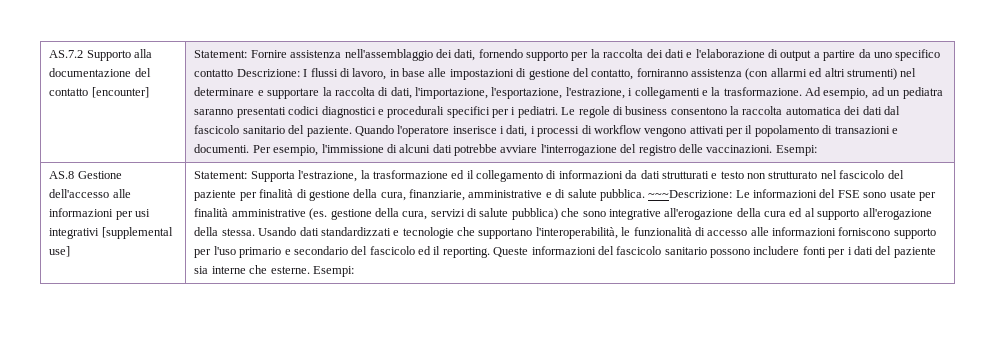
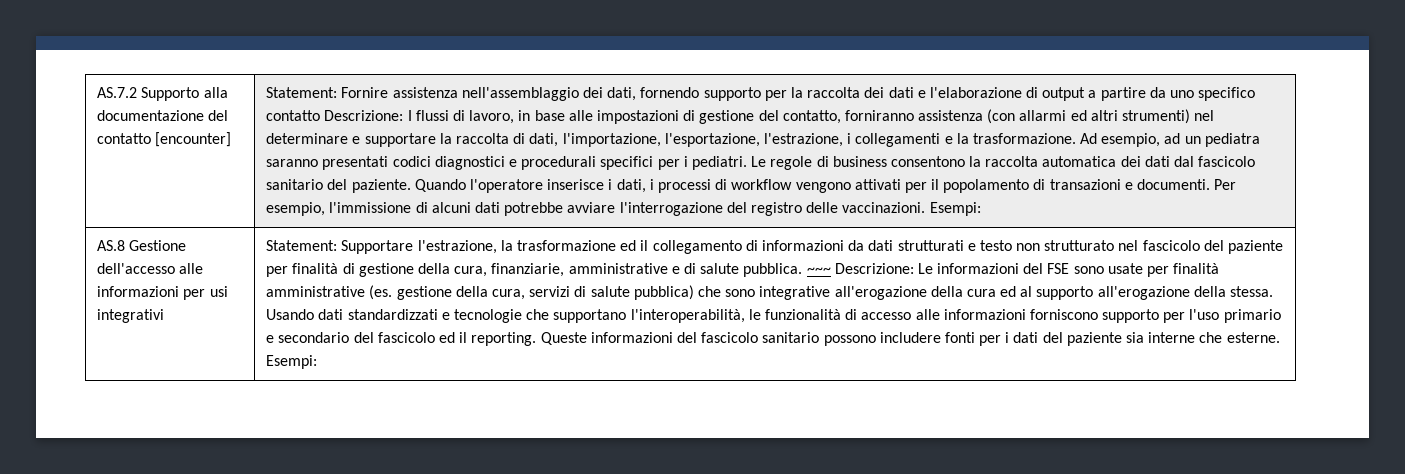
[101,227,173,239] [49,246,71,257] [194,171,295,182] [supplemental use] | Statement: Supporta -> [266,240,414,254] | Statement: Supportare
[648,190,733,198] ~~~Descrizione: -> [806,263,914,274] ~~~ Descrizione:

